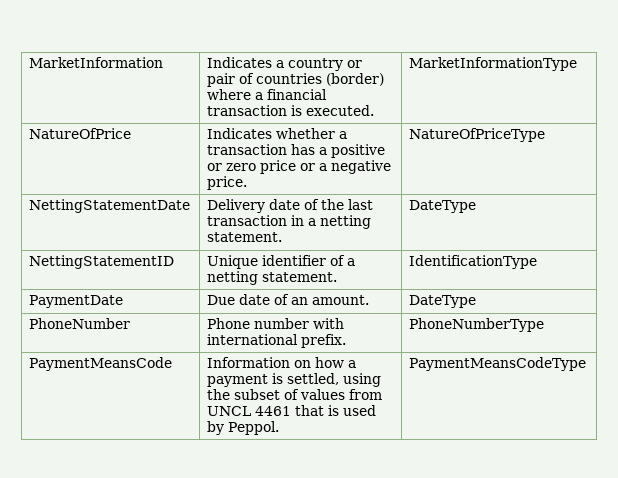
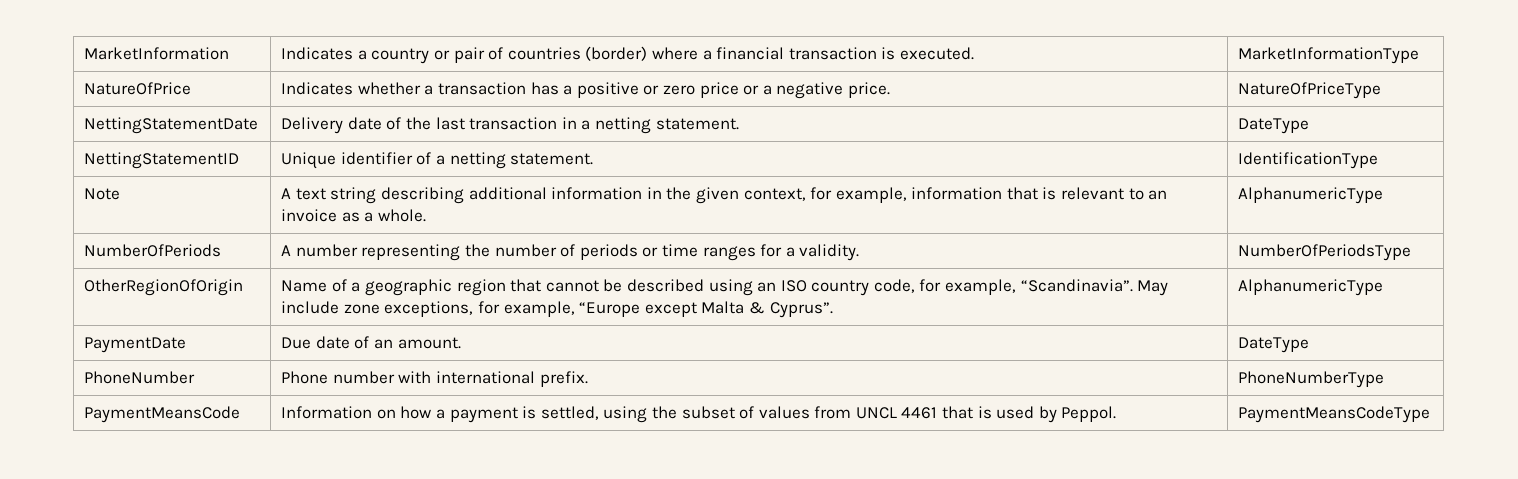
(538, 262) none -> [84,188,121,200] [281,187,1168,204] [281,209,426,222] [1238,187,1384,204] [84,244,222,257] [281,244,860,261] [1238,244,1412,261] [84,279,244,296] [281,279,1169,296] [281,301,833,318] [1238,279,1384,296] // Note | A text string describing additional information in the given context, for example, information that is relevant to an invoice as a whole. | AlphanumericType // NumberOfPeriods | A number representing the number of periods or time ranges for a validity. | NumberOfPeriodsType // OtherRegionOfOrigin | Name of a geographic region that cannot be described using an ISO country code, for example, “Scandinavia”. May include zone exceptions, for example, “Europe except Malta & Cyprus”. | AlphanumericType

